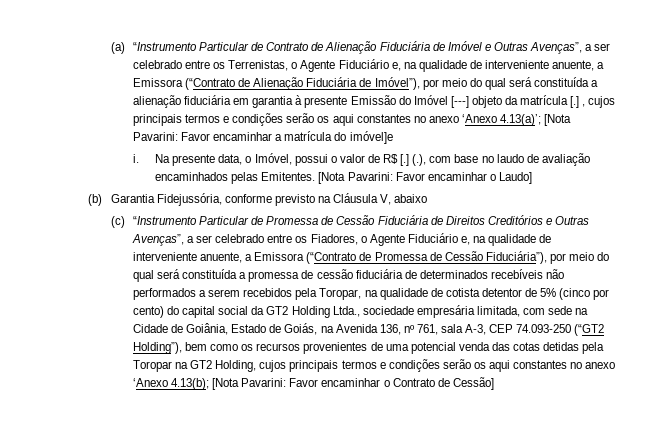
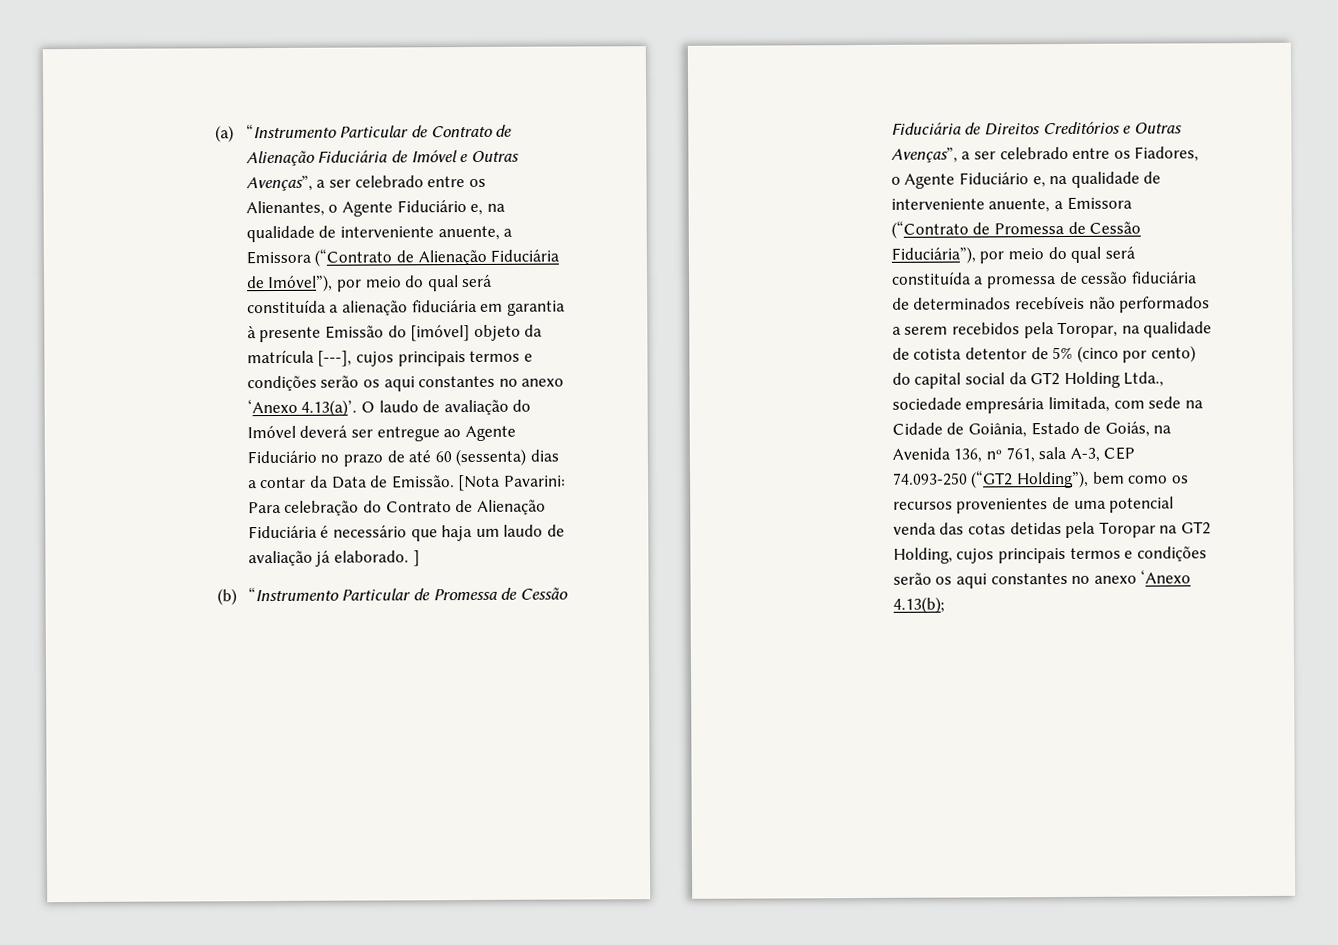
[228,60,289,71] Terrenistas, -> [245,200,325,217] Alienantes,
[413,95,469,108] Imóvel [---] -> [410,325,471,342] [imóvel]
[570,96,586,108] [.] , -> [317,350,353,367] [---],
[500,114,572,126] [132,131,393,144] [132,153,590,166] [155,172,532,184] [88,193,428,206] [110,216,125,228] 4.13(a)’; [Nota Pavarini: Favor encaminhar a matrícula do imóvel]e // i. Na presente data, o Imóvel, possui o valor de R$ [.] (.), com base no laudo de avaliação encaminhados pelas Emitentes. [Nota Pavarini: Favor encaminhar o Laudo] // (b) Garantia Fidejussória, conforme previsto na Cláusula V, abaixo // (c) -> [301,399,532,417] [246,425,516,442] [246,448,559,467] [247,474,566,492] [247,499,546,516] [247,524,565,542] [247,550,420,567] [217,588,238,606] 4.13(a)’. O laudo de avaliação do Imóvel deverá ser entregue ao Agente Fiduciário no prazo de até 60 (sessenta) dias a contar da Data de Emissão. [Nota Pavarini: Para celebração do Contrato de Alienação Fiduciária é necessário que haja um laudo de avaliação já elaborado. ] // (b)
[212,377,494,390] [Nota Pavarini: Favor encaminhar o Contrato de Cessão] -> (945, 605) none

